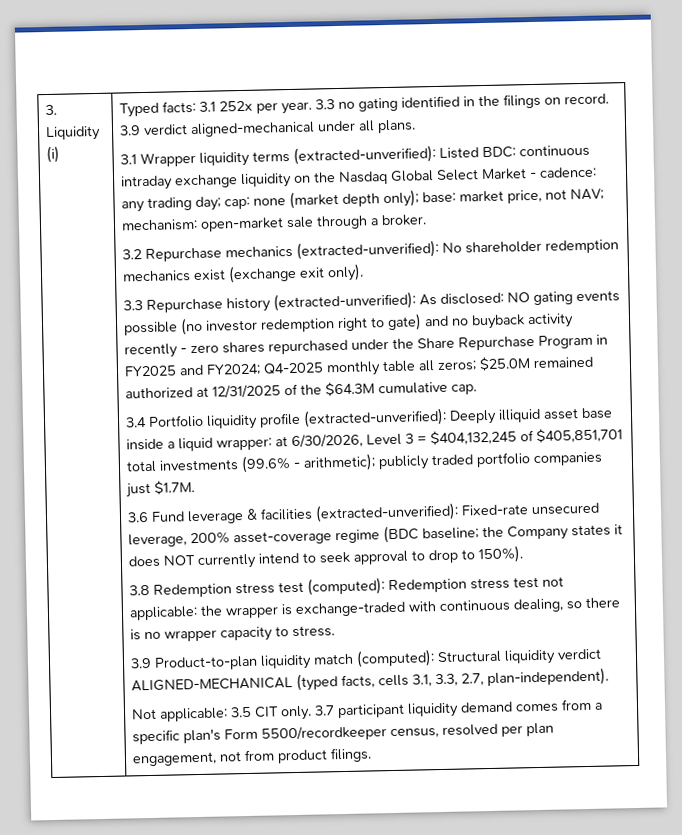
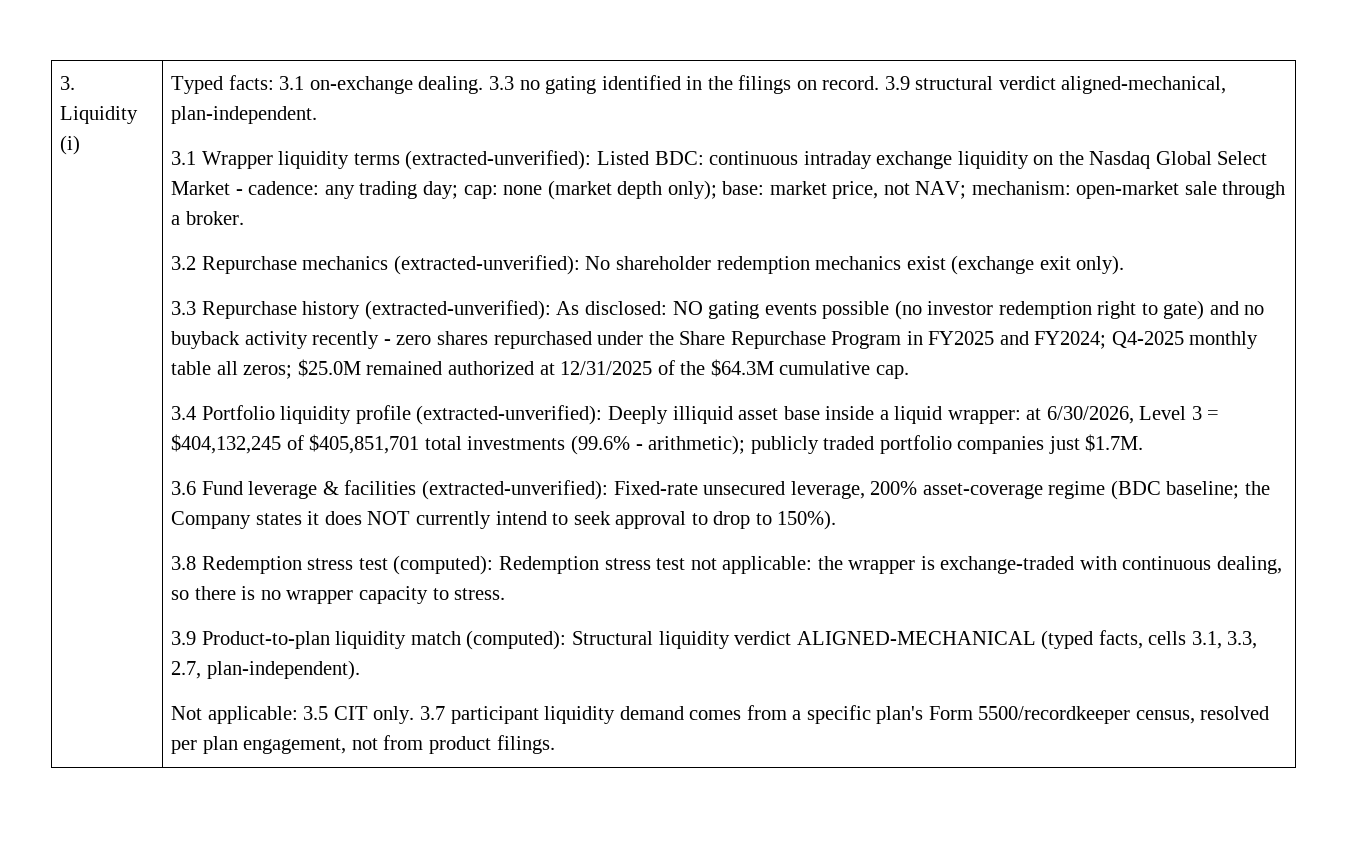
[218,100,312,115] 252x per year. -> [309,76,484,94] on-exchange dealing.
[142,119,416,138] verdict aligned-mechanical under all plans. -> [915,76,1227,94] [171,106,318,124] structural verdict aligned-mechanical, plan-independent.

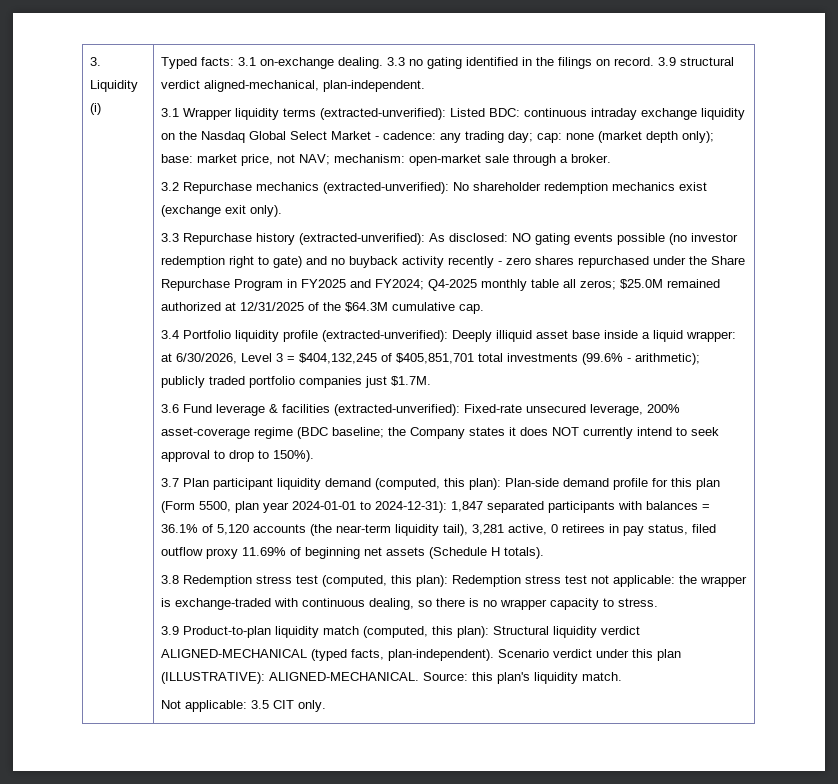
(837, 520) none -> [161,478,721,490] [161,501,711,513] [161,524,717,536] [161,547,545,559] // 3.7 Plan participant liquidity demand (computed, this plan): Plan-side demand profile for this plan (Form 5500, plan year 2024-01-01 to 2024-12-31): 1,847 separated participants with balances = 36.1% of 5,120 accounts (the near-term liquidity tail), 3,281 active, 0 retirees in pay status, filed outflow proxy 11.69% of beginning net assets (Schedule H totals).
[393,555,494,575] (computed): -> [322,575,449,587] (computed, this plan):
[466,630,567,650] (computed): -> [363,626,490,638] (computed, this plan):
[1148,631,1258,649] [171,660,360,680] cells 3.1, 3.3, 2.7, plan-independent). -> [388,649,682,661] [161,672,623,684] plan-independent). Scenario verdict under this plan (ILLUSTRATIVE): ALIGNED-MECHANICAL. Source: this plan's liquidity match.
[419,705,1270,724] [171,735,555,754] 3.7 participant liquidity demand comes from a specific plan's Form 5500/recordkeeper census, resolved per plan engagement, not from product filings. -> (327, 706) none

